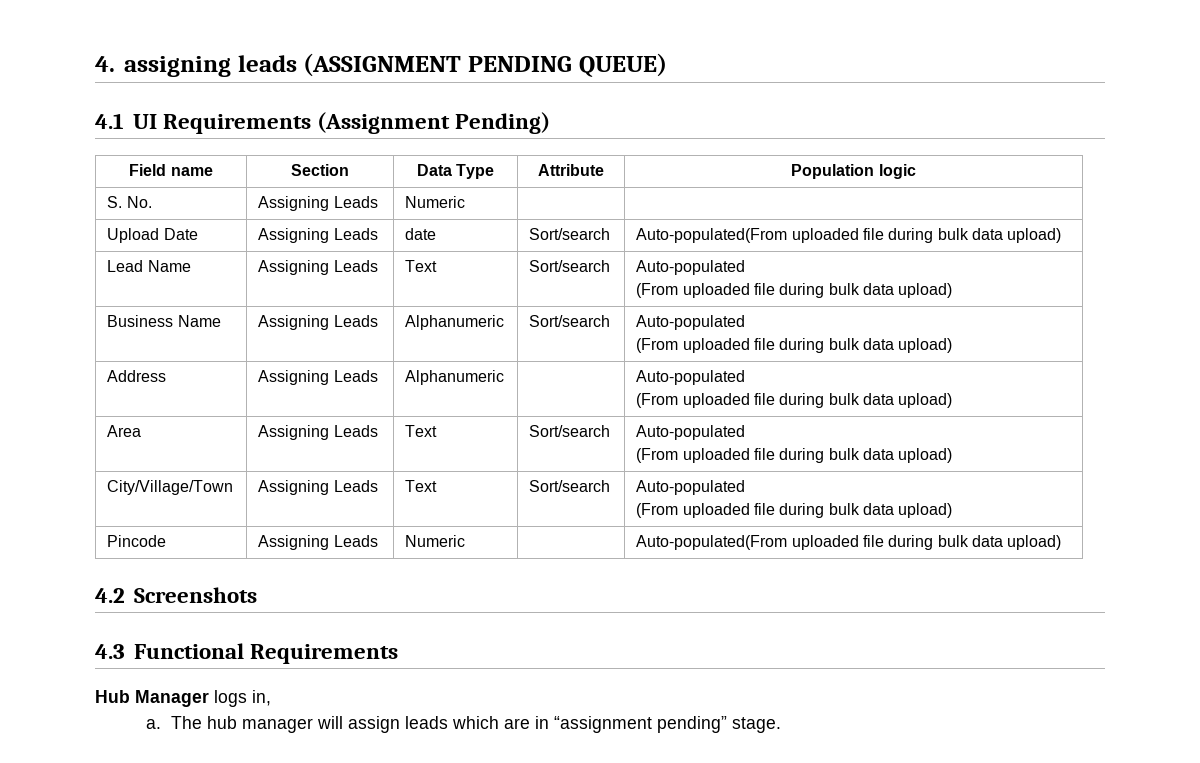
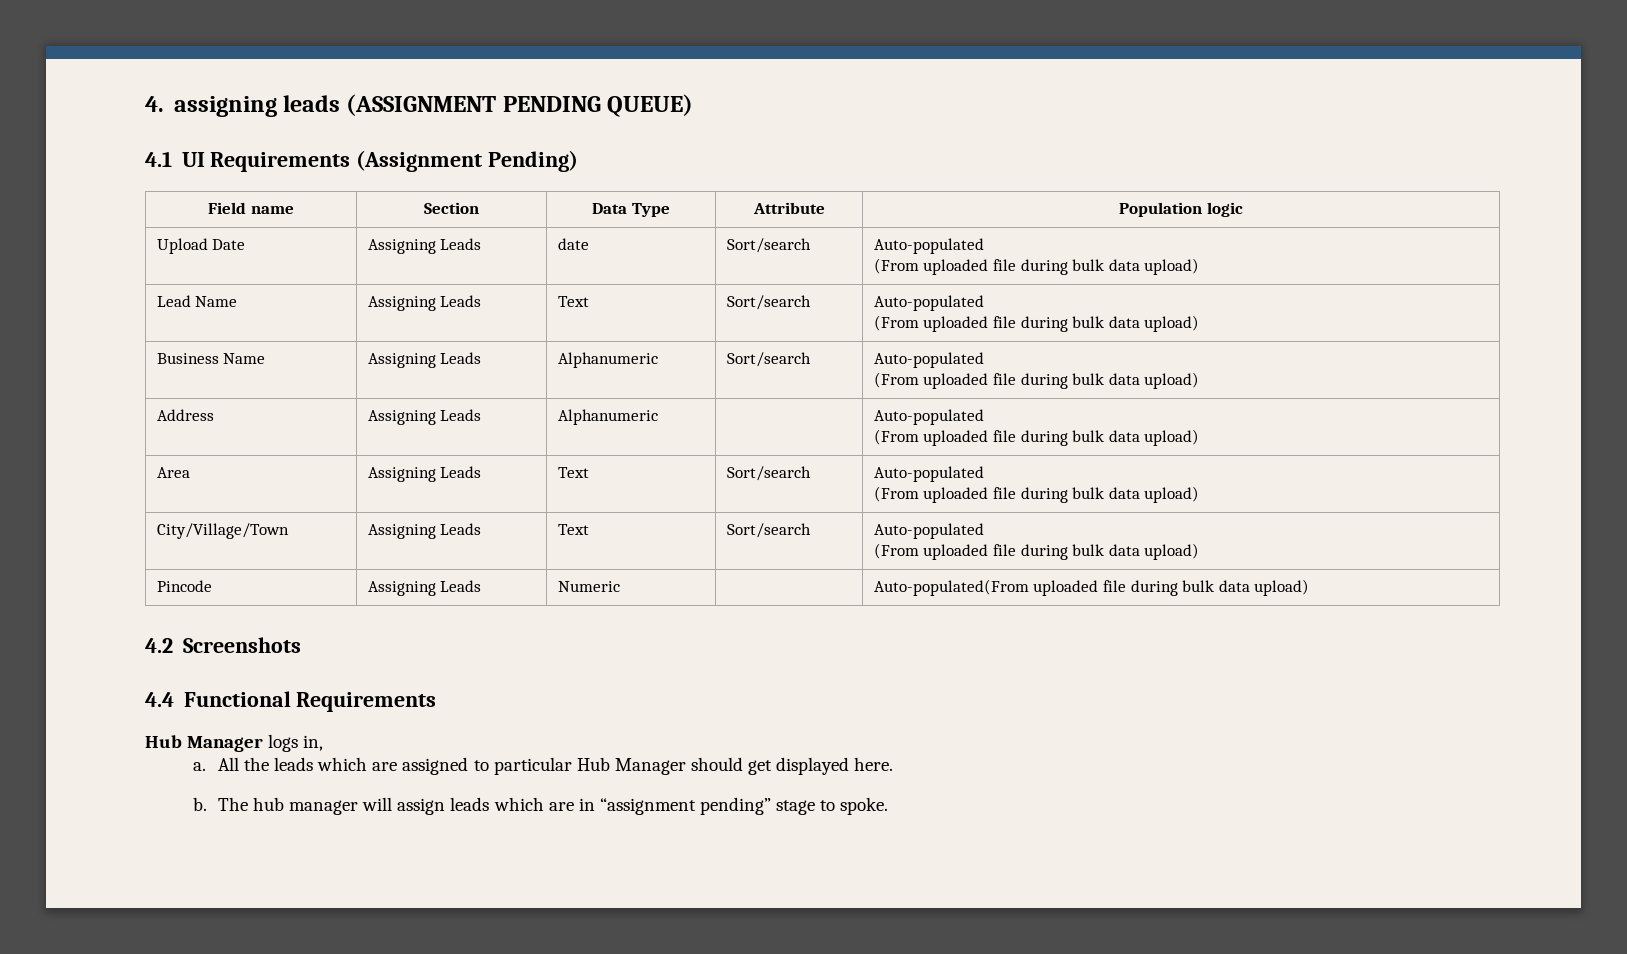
[107,196,152,208] [258,196,378,211] [405,196,466,208] // S. No. | Assigning Leads | Numeric | | -> (1243, 209) none
[636,228,788,243] Auto-populated(From -> [873,238,984,254] [873,258,919,274] Auto-populated // (From
[95,644,125,659] 4.3 -> [145,692,174,707] 4.4
(161, 724) none -> [217,757,894,775] [193,797,208,811] All the leads which are assigned to particular Hub Manager should get displayed here. // b.
[732,717,782,733] stage. -> [776,797,889,815] stage to spoke.

